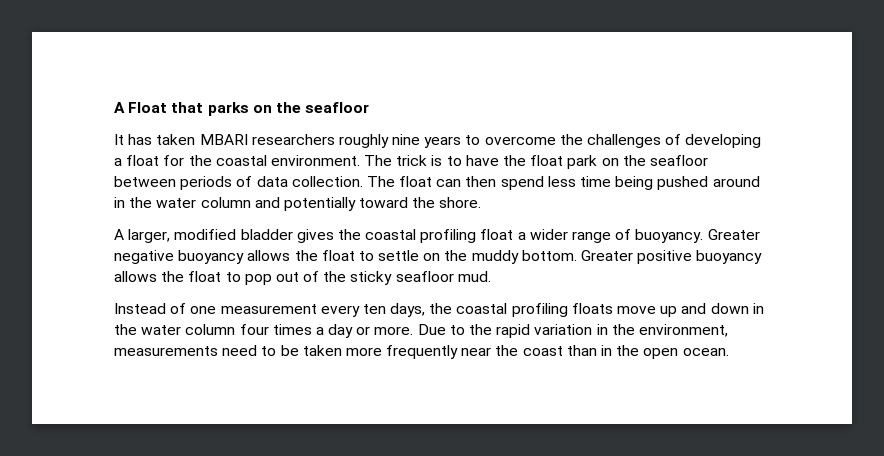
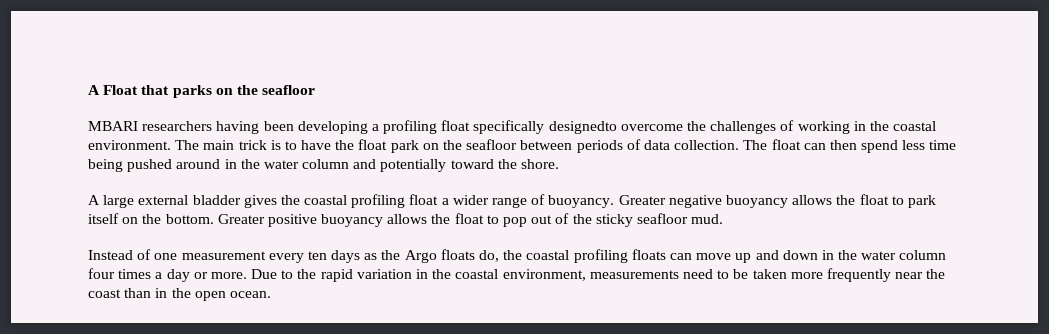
[114,134,762,148] [114,155,185,166] It has taken MBARI researchers roughly nine years to overcome the challenges of developing a float for -> [88,120,866,134] MBARI researchers having been developing a profiling float specifically designedto overcome the challenges of working in
(393, 160) none -> [203,140,235,150] main
[128,229,237,243] larger, modified -> [103,195,189,208] large external
[378,250,519,264] settle on the muddy -> [907,195,936,208] [88,213,162,224] park itself on the
[390,303,426,317] days, -> [331,249,500,263] days as the Argo floats do,
(613, 308) none -> [669,253,692,260] can
(635, 329) none -> [455,269,499,279] coastal

